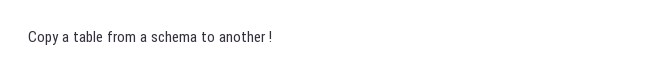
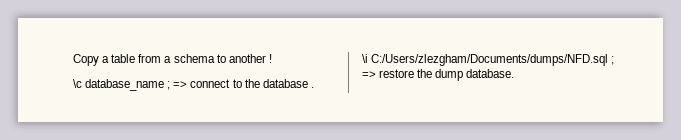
(273, 36) none -> [73,79,314,91] [362,54,615,66] [362,69,515,81] // \c database_name ; => connect to the database . // \i C:/Users/zlezgham/Documents/dumps/NFD.sql ; => restore the dump database.

